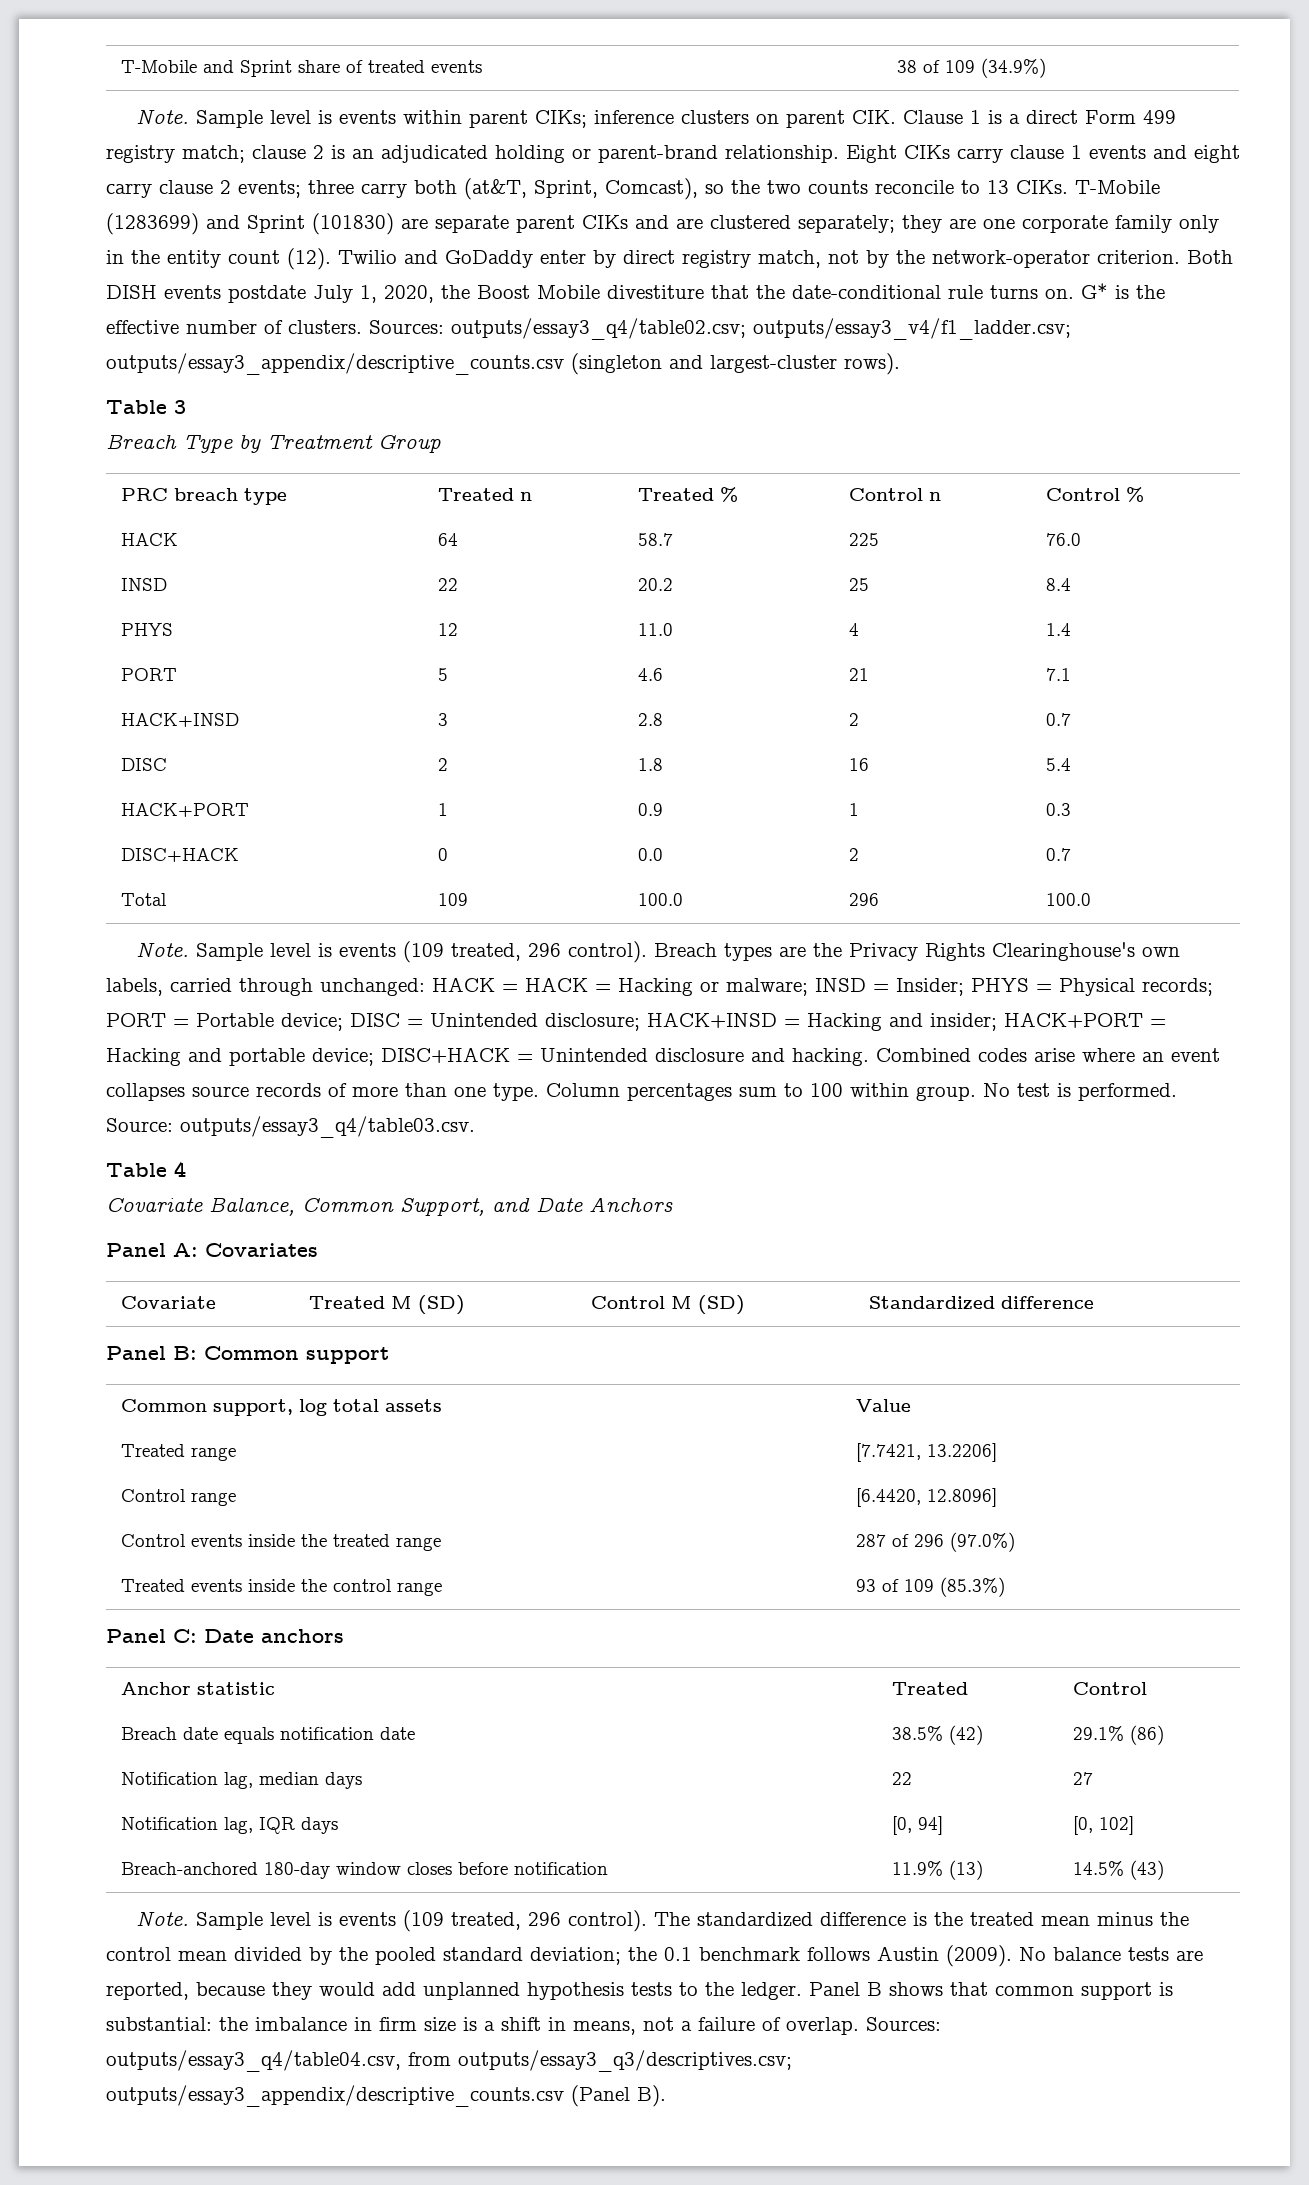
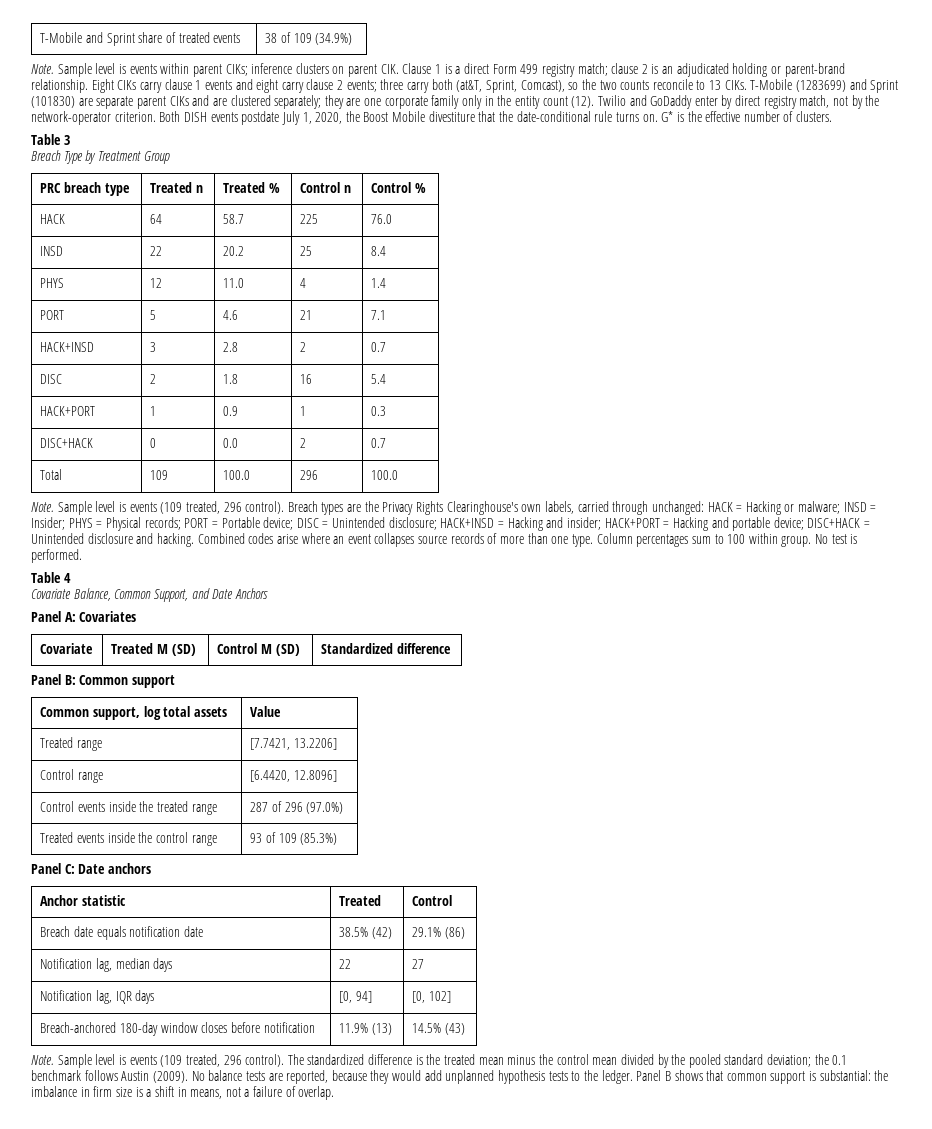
[369,318,1071,340] [106,353,900,375] Sources: outputs/essay3_q4/table02.csv; outputs/essay3_v4/f1_ladder.csv; outputs/essay3_appendix/descriptive_counts.csv (singleton and largest-cluster rows). -> (833, 116) none
[525,977,611,992] HACK = -> (743, 508) none
[106,1116,475,1138] Source: outputs/essay3_q4/table03.csv. -> (82, 556) none
[866,2017,941,2031] [106,2050,792,2072] [106,2085,666,2107] Sources: outputs/essay3_q4/table04.csv, from outputs/essay3_q3/descriptives.csv; outputs/essay3_appendix/descriptive_counts.csv (Panel B). -> (335, 1093) none

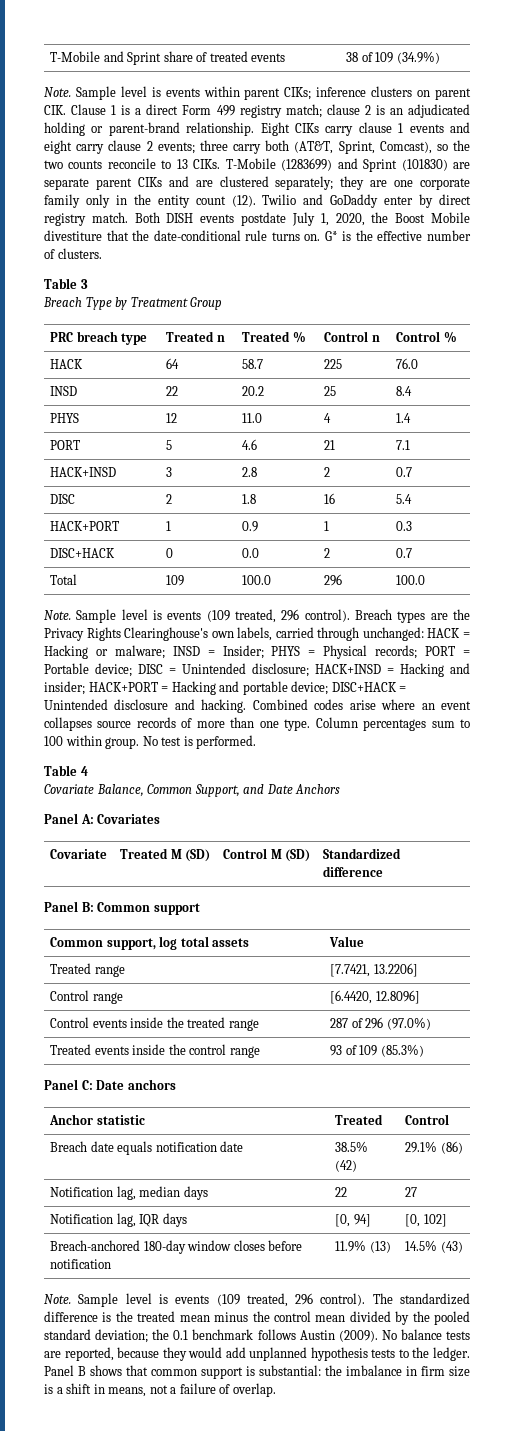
[456,80,483,92] (at&T, -> [294,141,334,154] (AT&T,
[799,95,880,109] [31,111,156,125] match, not by the network-operator criterion. -> [91,212,128,223] match.

